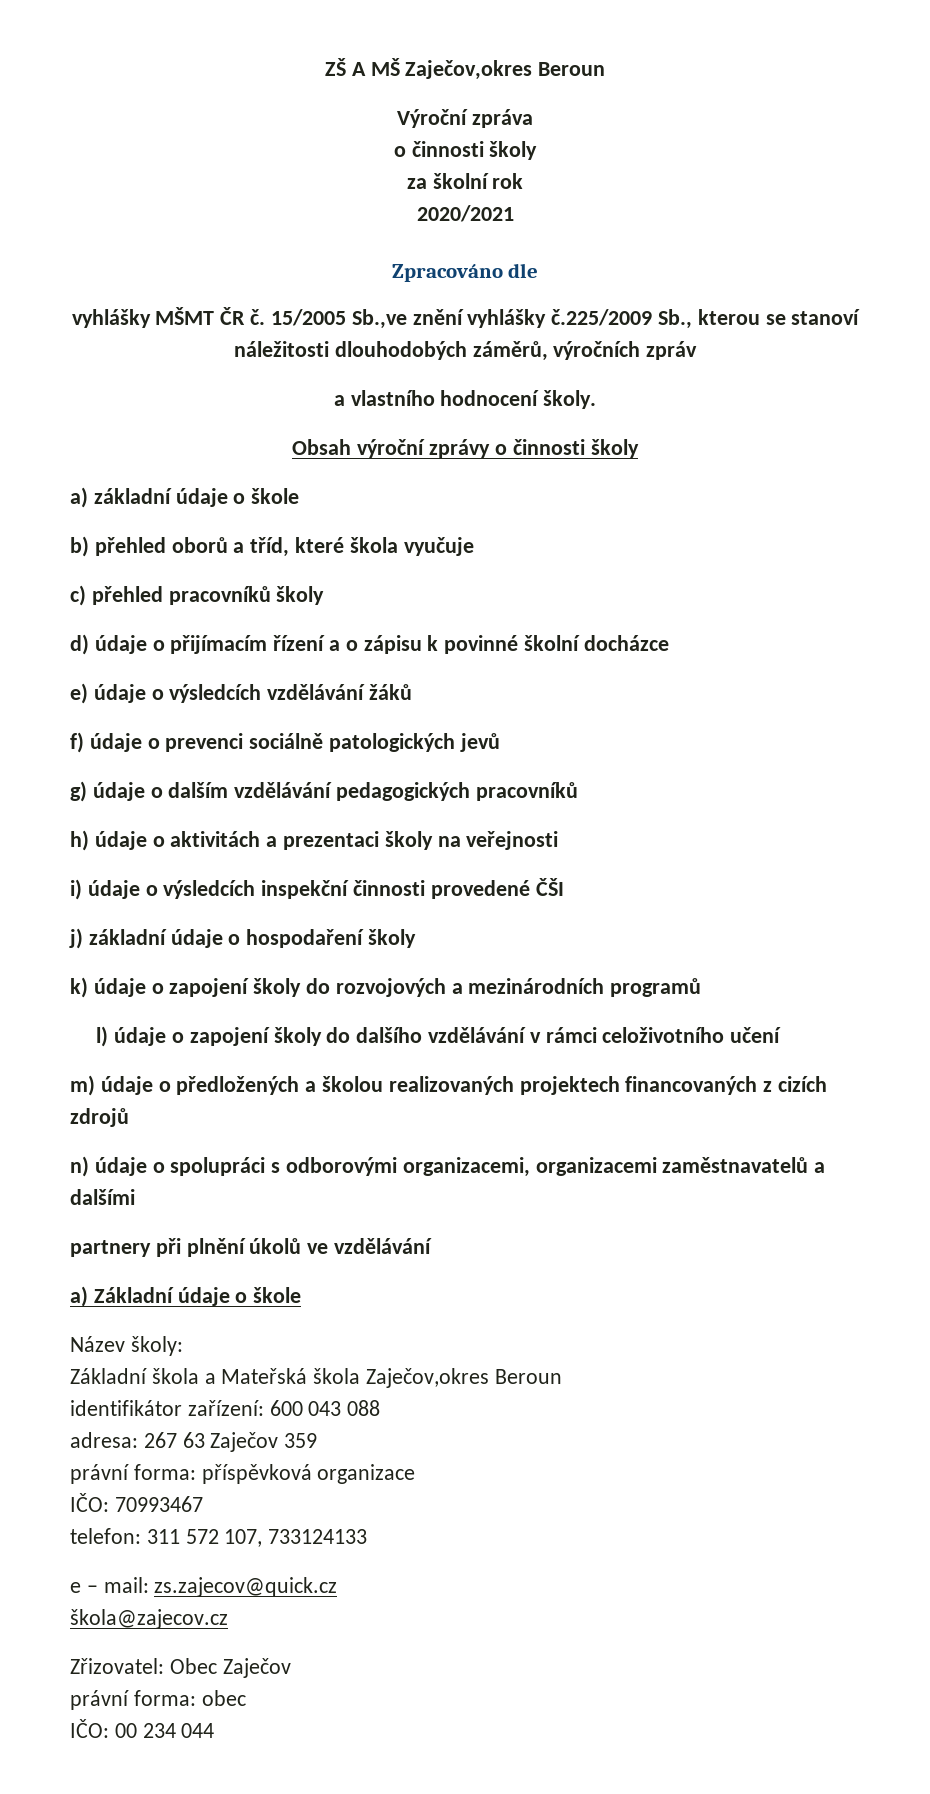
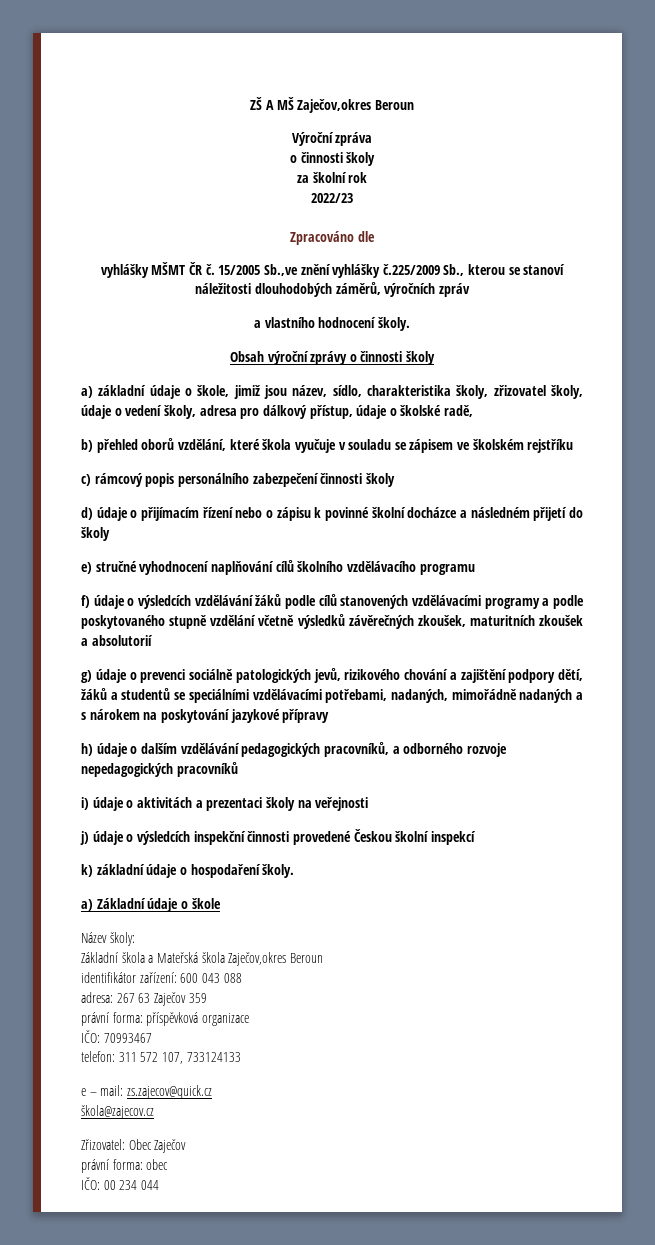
[416,205,514,222] 2020/2021 -> [311,193,353,203] 2022/23
[251,488,300,504] škole -> [197,385,583,399] [81,405,474,419] škole, jimiž jsou název, sídlo, charakteristika školy, zřizovatel školy, údaje o vedení školy, adresa pro dálkový přístup, údaje o školské radě,
[233,537,290,557] a tříd, -> [177,439,226,451] vzdělání,
[70,585,271,606] // c) přehled pracovníků -> [338,439,574,453] [81,473,363,487] v souladu se zápisem ve školském rejstříku // c) rámcový popis personálního zabezpečení činnosti
[329,640,341,651] a -> [235,507,263,518] nebo
[70,683,88,704] // e) -> [460,507,584,521] [81,527,110,541] [81,560,475,575] [81,595,90,608] a následném přijetí do školy // e) stručné vyhodnocení naplňování cílů školního vzdělávacího programu // f)
[70,732,84,753] // f) -> [285,594,584,609] [81,614,583,629] [81,635,153,646] [81,670,92,683] podle cílů stanovených vzdělávacími programy a podle poskytovaného stupně vzdělání včetně výsledků závěrečných zkoušek, maturitních zkoušek a absolutorií // g)
[459,733,500,752] [70,781,87,802] jevů // g) -> [313,668,583,683] [81,688,583,703] [81,709,330,723] [81,743,93,756] jevů, rizikového chování a zajištění podpory dětí, žáků a studentů se speciálními vzdělávacími potřebami, nadaných, mimořádně nadaných a s nárokem na poskytování jazykové přípravy // h)
(471, 791) none -> [323,742,507,757] [81,763,173,777] pracovníků, a odborného rozvoje nepedagogických
[70,830,89,851] h) -> [81,797,89,810] i)
[70,879,82,900] i) -> [80,831,89,845] j)
[535,878,564,896] [69,928,417,949] [70,977,702,998] [96,1026,782,1047] [70,1075,828,1096] [70,1108,129,1127] [70,1156,826,1177] [70,1189,135,1205] [70,1238,433,1257] ČŠI // j) základní údaje o hospodaření školy // k) údaje o zapojení školy do rozvojových a mezinárodních programů // l) údaje o zapojení školy do dalšího vzdělávání v rámci celoživotního učení // m) údaje o předložených a školou realizovaných projektech financovaných z cizích zdrojů // n) údaje o spolupráci s odborovými organizacemi, organizacemi zaměstnavatelů a dalšími // partnery při plnění úkolů ve vzdělávání -> [353,829,476,845] [81,864,295,878] Českou školní inspekcí // k) základní údaje o hospodaření školy.

